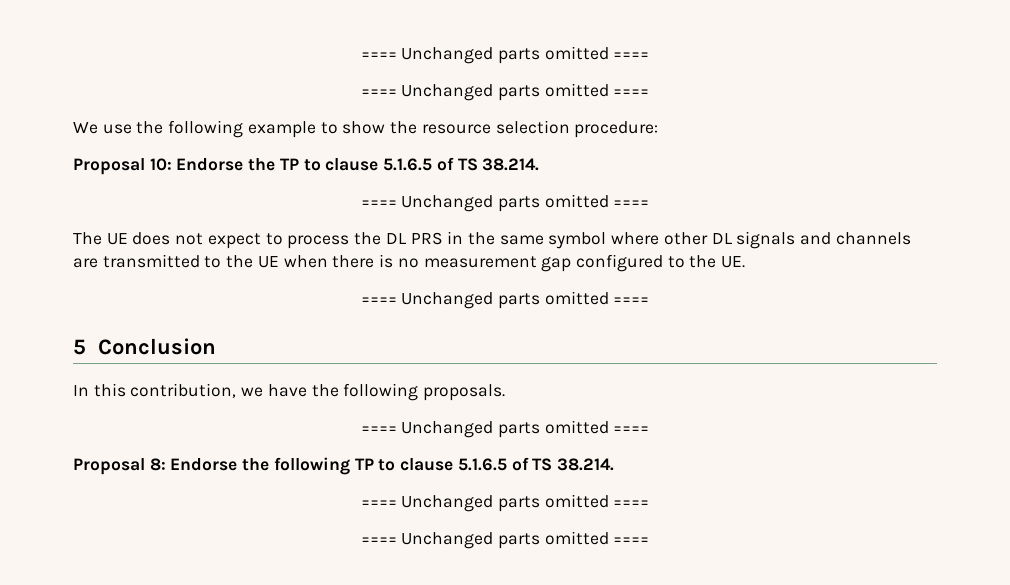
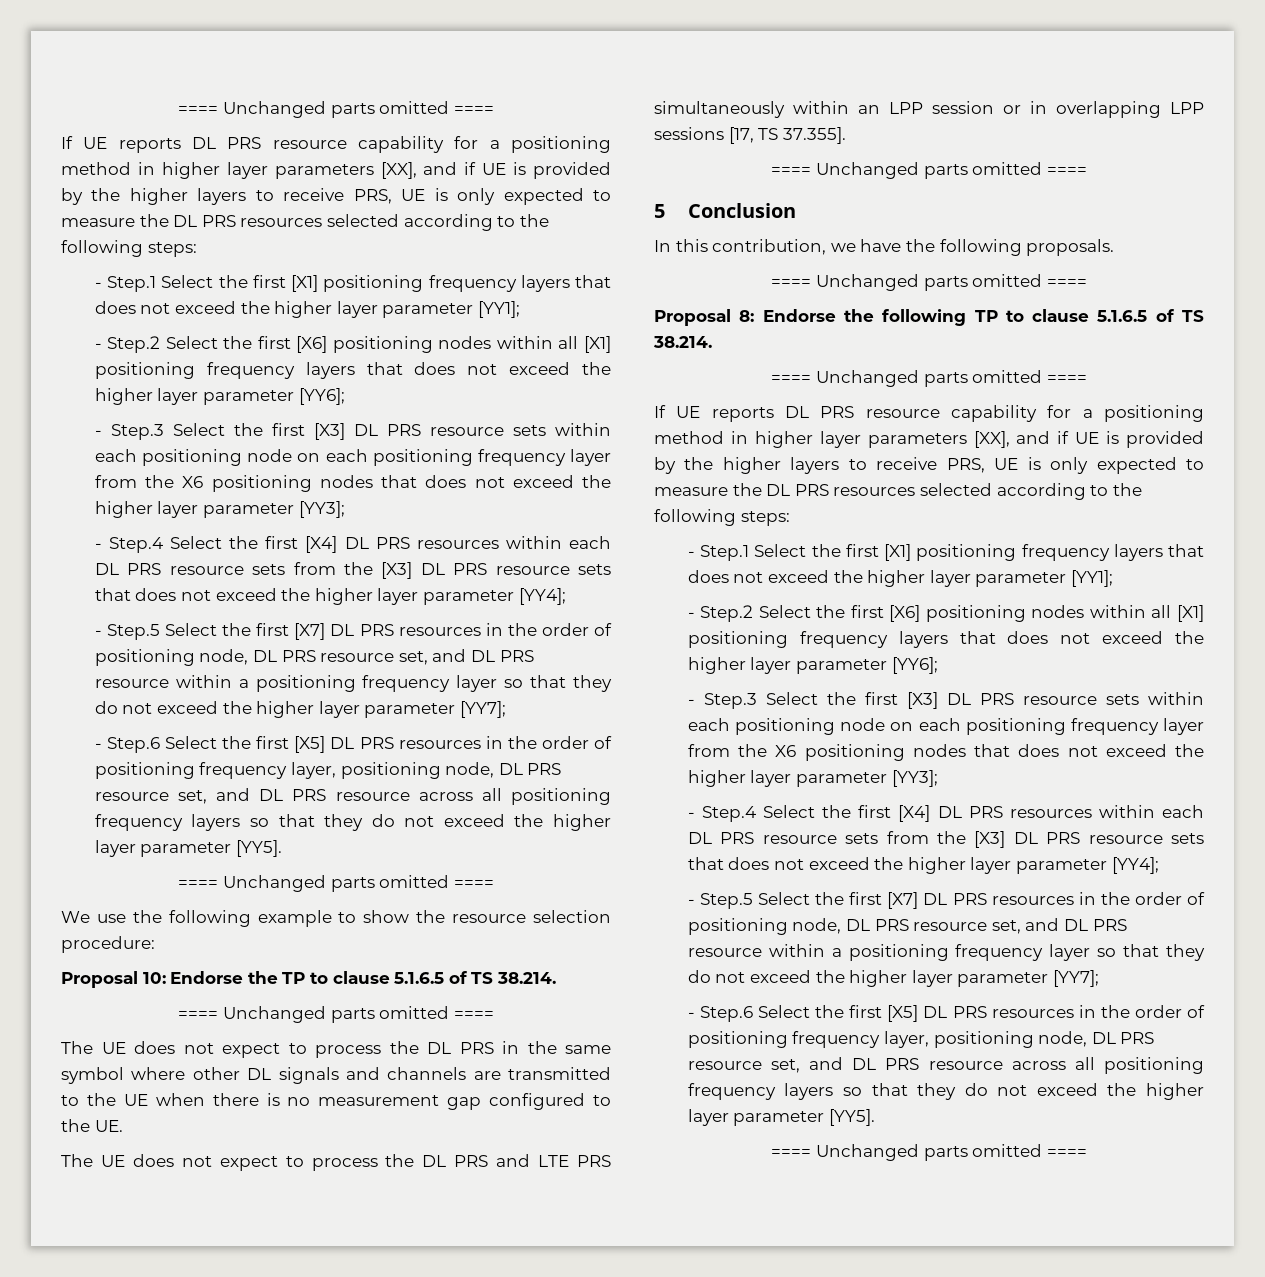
[360,46,650,64] ==== Unchanged parts omitted ==== -> [178,101,494,118] [61,136,611,153] [61,162,611,179] [61,188,611,205] [61,214,549,231] [61,240,197,257] [94,275,611,292] [94,301,521,318] [94,336,611,353] [94,362,611,379] [94,388,345,405] [94,423,611,440] [94,449,611,466] [94,475,611,492] [94,501,345,518] [94,536,611,553] [94,562,612,579] [94,588,566,605] [94,623,612,640] [94,649,534,666] [94,675,612,692] [94,701,507,718] [94,736,612,753] [94,762,562,779] [94,788,611,805] [94,814,611,831] [94,840,283,857] ==== Unchanged parts omitted ==== // If UE reports DL PRS resource capability for a positioning method in higher layer parameters [XX], and if UE is provided by the higher layers to receive PRS, UE is only expected to measure the DL PRS resources selected according to the following steps: // - Step.1 Select the first [X1] positioning frequency layers that does not exceed the higher layer parameter [YY1]; // - Step.2 Select the first [X6] positioning nodes within all [X1] positioning frequency layers that does not exceed the higher layer parameter [YY6]; // - Step.3 Select the first [X3] DL PRS resource sets within each positioning node on each positioning frequency layer from the X6 positioning nodes that does not exceed the higher layer parameter [YY3]; // - Step.4 Select the first [X4] DL PRS resources within each DL PRS resource sets from the [X3] DL PRS resource sets that does not exceed the higher layer parameter [YY4]; // - Step.5 Select the first [X7] DL PRS resources in the order of positioning node, DL PRS resource set, and DL PRS resource within a positioning frequency layer so that they do not exceed the higher layer parameter [YY7]; // - Step.6 Select the first [X5] DL PRS resources in the order of positioning frequency layer, positioning node, DL PRS resource set, and DL PRS resource across all positioning frequency layers so that they do not exceed the higher layer parameter [YY5].
(746, 262) none -> [61,1154,612,1171] [654,101,1204,118] [654,127,846,144] // The UE does not expect to process the DL PRS and LTE PRS simultaneously within an LPP session or in overlapping LPP sessions [17, TS 37.355].
(650, 503) none -> [654,405,1204,422] [654,431,1204,448] [654,457,1204,474] [654,483,1142,500] [654,509,790,526] [687,544,1204,561] [687,570,1114,587] [687,605,1204,622] [687,631,1204,648] [687,657,938,674] [687,692,1204,709] [687,718,1204,735] [687,744,1204,761] [687,770,938,787] [687,805,1204,822] [687,831,1204,848] [687,857,1159,874] [687,892,1205,909] [687,918,1127,935] [687,944,1205,961] [687,970,1100,987] [687,1005,1205,1022] [687,1031,1155,1048] [687,1057,1204,1074] [687,1083,1204,1100] [687,1109,876,1126] // If UE reports DL PRS resource capability for a positioning method in higher layer parameters [XX], and if UE is provided by the higher layers to receive PRS, UE is only expected to measure the DL PRS resources selected according to the following steps: // - Step.1 Select the first [X1] positioning frequency layers that does not exceed the higher layer parameter [YY1]; // - Step.2 Select the first [X6] positioning nodes within all [X1] positioning frequency layers that does not exceed the higher layer parameter [YY6]; // - Step.3 Select the first [X3] DL PRS resource sets within each positioning node on each positioning frequency layer from the X6 positioning nodes that does not exceed the higher layer parameter [YY3]; // - Step.4 Select the first [X4] DL PRS resources within each DL PRS resource sets from the [X3] DL PRS resource sets that does not exceed the higher layer parameter [YY4]; // - Step.5 Select the first [X7] DL PRS resources in the order of positioning node, DL PRS resource set, and DL PRS resource within a positioning frequency layer so that they do not exceed the higher layer parameter [YY7]; // - Step.6 Select the first [X5] DL PRS resources in the order of positioning frequency layer, positioning node, DL PRS resource set, and DL PRS resource across all positioning frequency layers so that they do not exceed the higher layer parameter [YY5].

